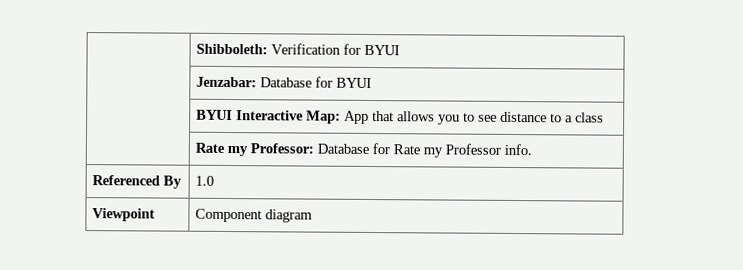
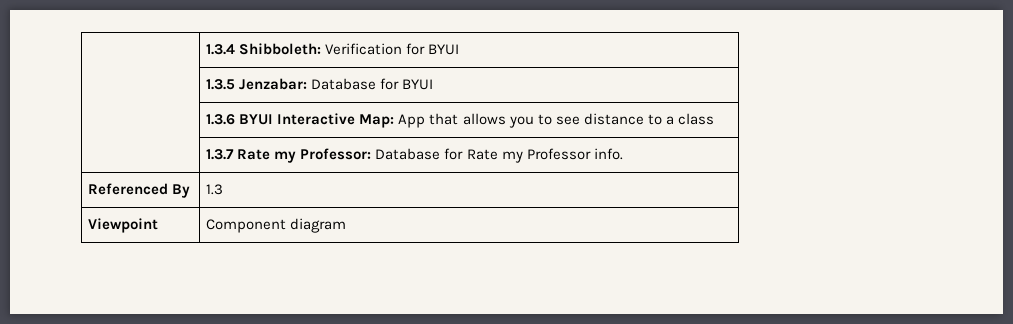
(195, 49) | -> [206,44,236,55] | 1.3.4
(400, 50) none -> [206,79,236,90] 1.3.5
(372, 82) none -> [206,114,236,125] 1.3.6
(604, 117) none -> [206,149,235,160] 1.3.7
[194,175,214,186] 1.0 -> [206,184,224,195] 1.3

